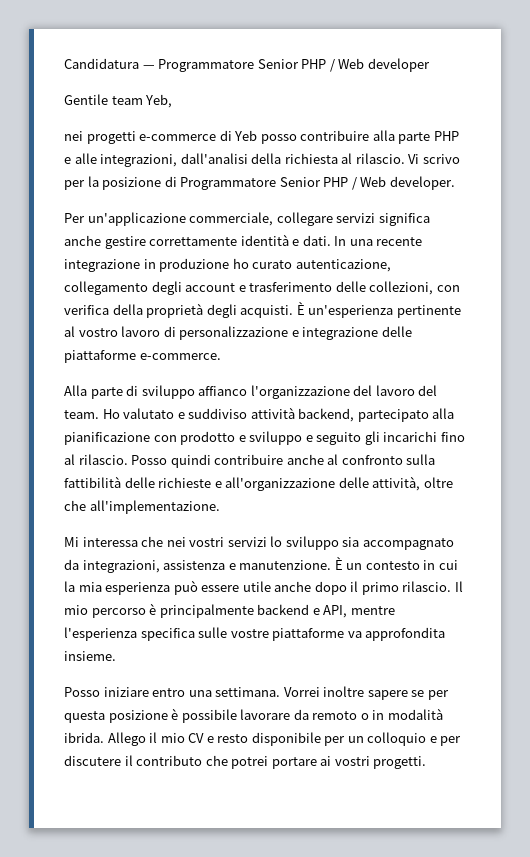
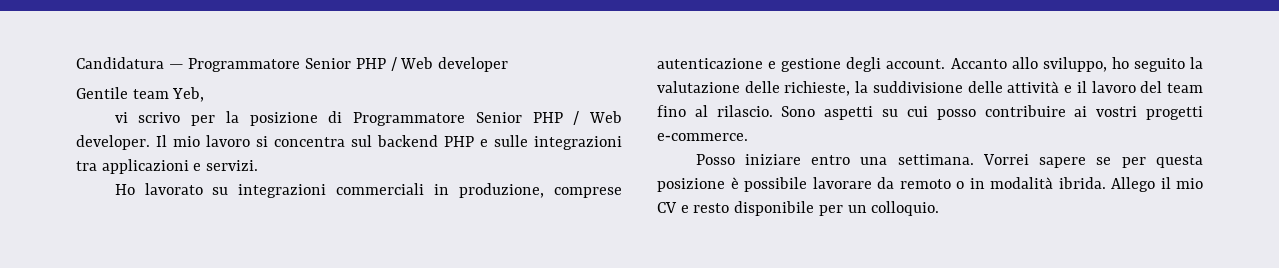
[64,130,459,144] [64,153,420,167] nei progetti e-commerce di Yeb posso contribuire alla parte PHP e alle integrazioni, dall'analisi della richiesta al rilascio. Vi -> [114,112,128,123] vi
[64,212,430,226] [64,234,423,249] [64,258,391,272] [64,281,460,295] [64,301,461,318] [64,326,412,340] [64,350,221,363] [64,385,438,399] [64,407,455,422] [64,431,465,445] [64,454,436,468] [64,476,453,491] [64,500,220,514] [64,536,454,550] [64,556,458,573] [64,580,463,595] [64,603,395,618] [64,627,446,641] [64,651,116,661] // Per un'applicazione commerciale, collegare servizi significa anche gestire correttamente identità e dati. In una recente integrazione in produzione ho curato autenticazione, collegamento degli account e trasferimento delle collezioni, con verifica della proprietà degli acquisti. È un'esperienza pertinente al vostro lavoro di personalizzazione e integrazione delle piattaforme e-commerce. // Alla parte di sviluppo affianco l'organizzazione del lavoro del team. Ho valutato e suddiviso attività backend, partecipato alla pianificazione con prodotto e sviluppo e seguito gli incarichi fino al rilascio. Posso quindi contribuire anche al confronto sulla fattibilità delle richieste e all'organizzazione delle attività, oltre che all'implementazione. // Mi interessa che nei vostri servizi lo sviluppo sia accompagnato da integrazioni, assistenza e manutenzione. È un contesto in cui la mia esperienza può essere utile anche dopo il primo rilascio. Il mio percorso è principalmente backend e API, mentre l'esperienza specifica sulle vostre piattaforme va approfondita insieme. -> [156,135,622,150] [76,159,259,174] [114,183,622,198] [657,57,1203,72] [657,81,1203,96] [657,105,1203,120] [657,133,748,141] Il mio lavoro si concentra sul backend PHP e sulle integrazioni tra applicazioni e servizi. // Ho lavorato su integrazioni commerciali in produzione, comprese autenticazione e gestione degli account. Accanto allo sviluppo, ho seguito la valutazione delle richieste, la suddivisione delle attività e il lavoro del team fino al rilascio. Sono aspetti su cui posso contribuire ai vostri progetti e‑commerce.
[323,686,365,697] inoltre -> (1029, 159) none
[367,732,462,746] [64,755,427,769] colloquio e per discutere il contributo che potrei portare ai vostri progetti. -> [871,201,940,216] colloquio.

